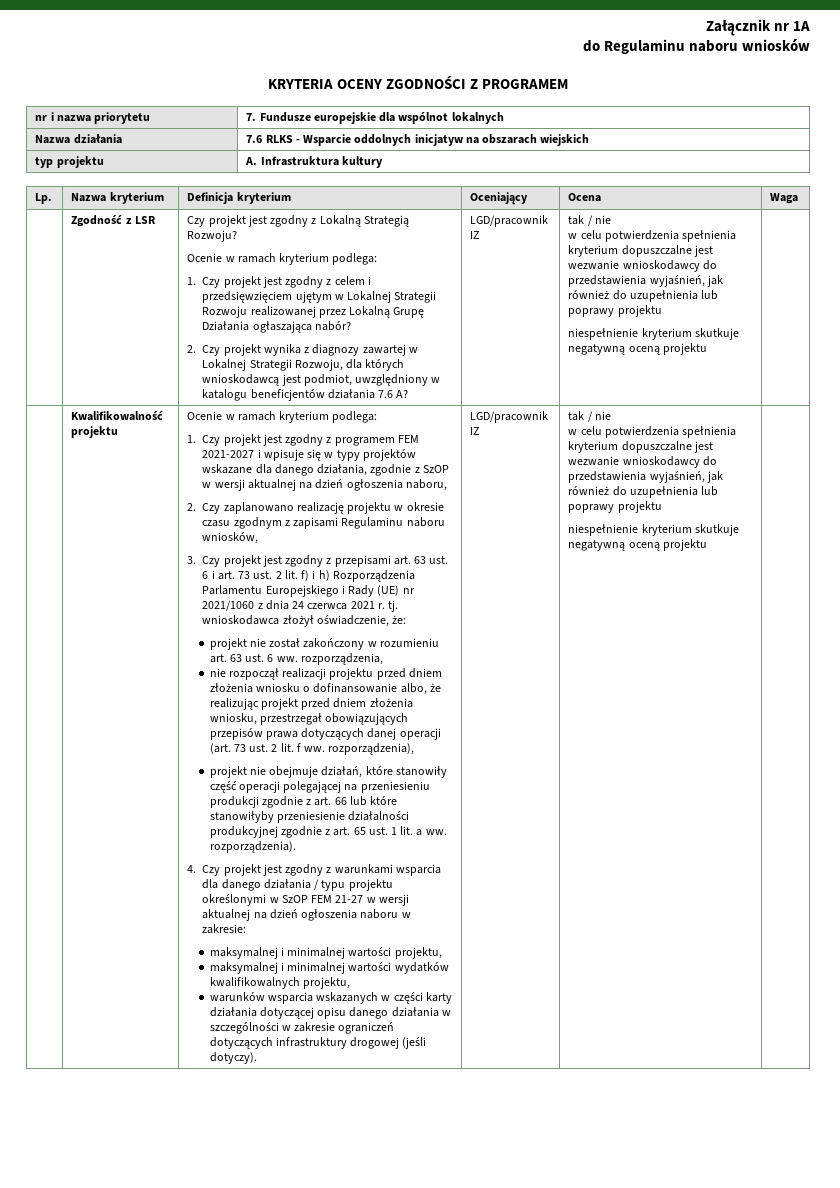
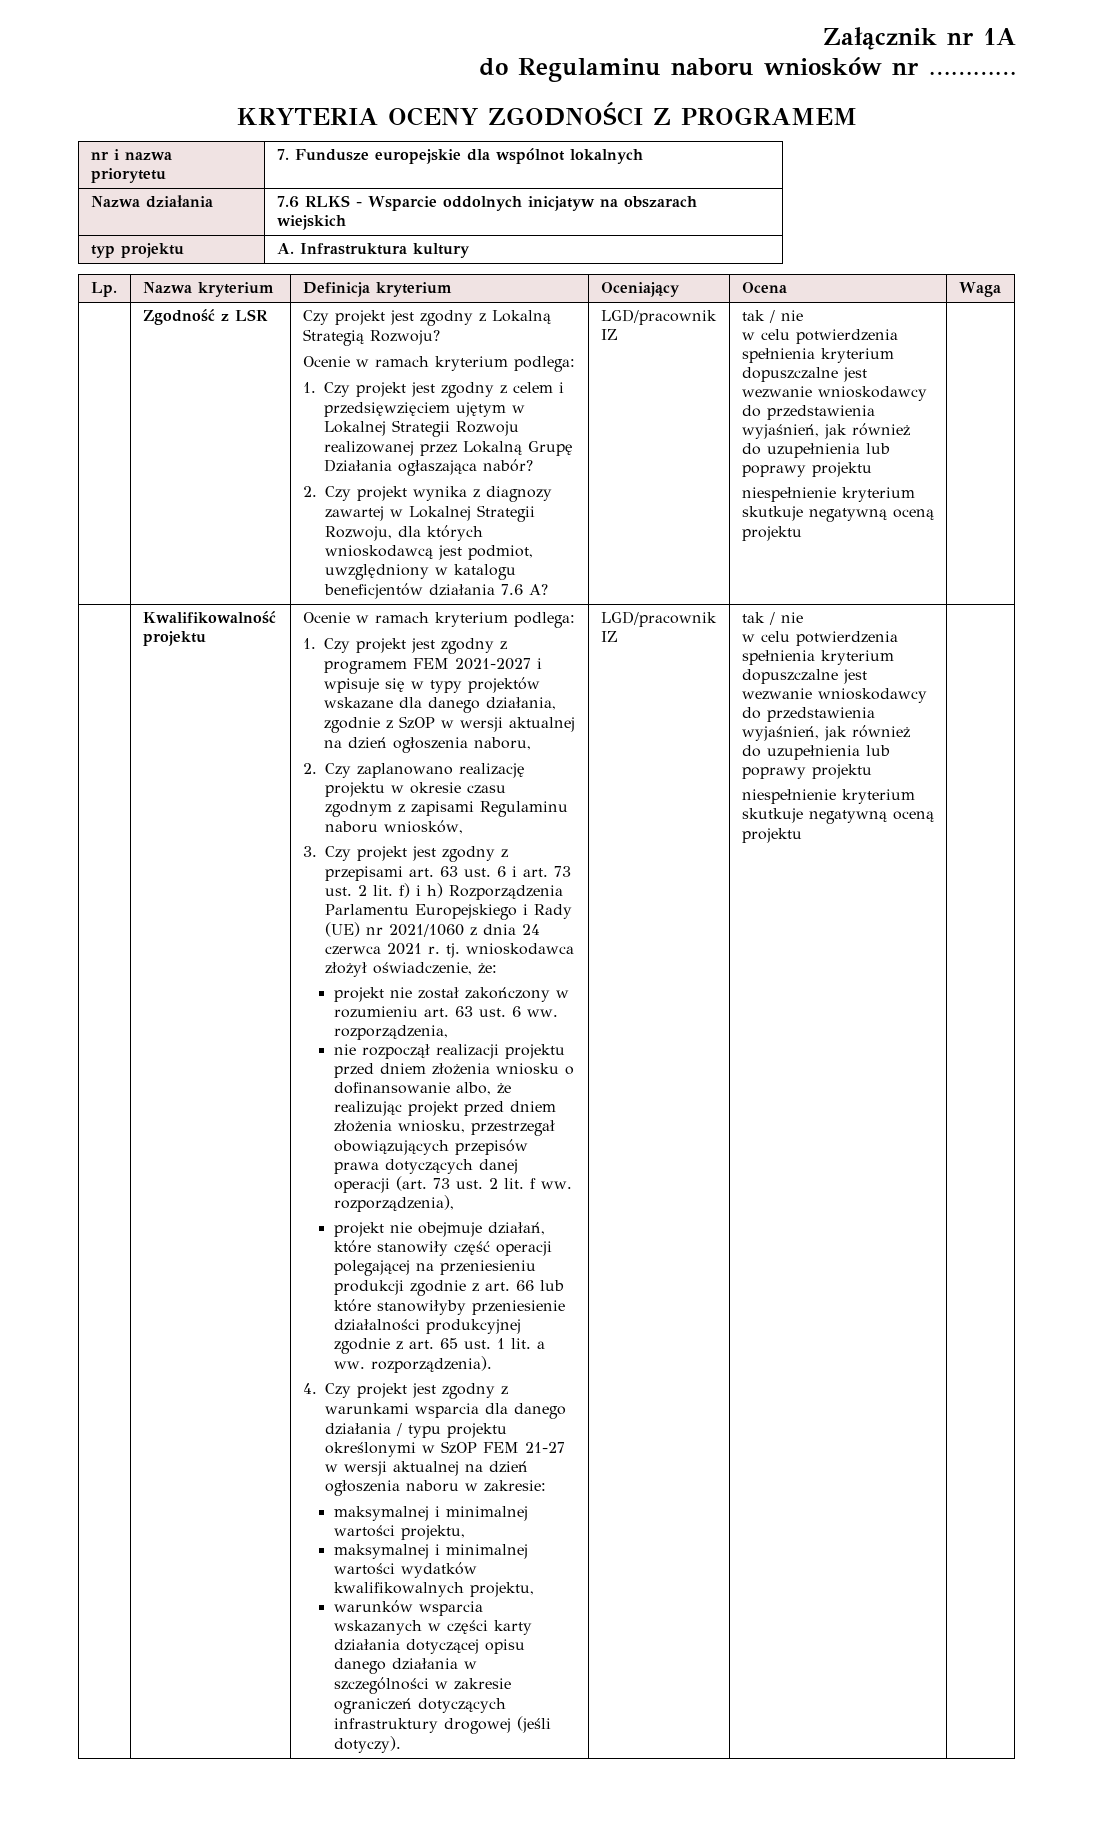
(810, 45) none -> [892,62,1016,75] nr …………

